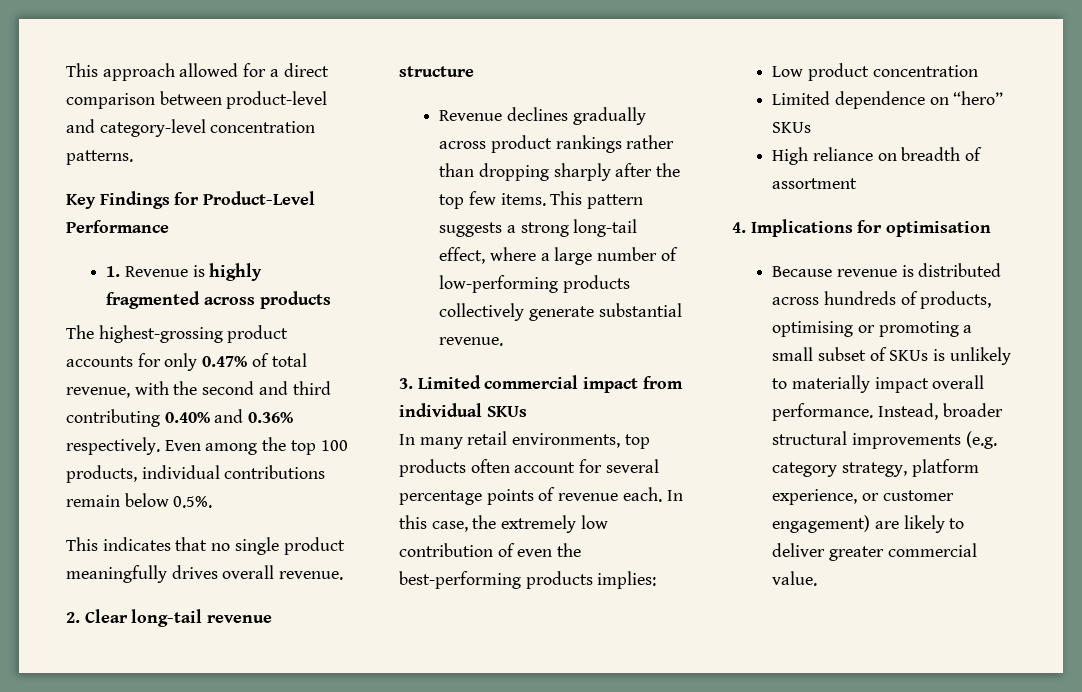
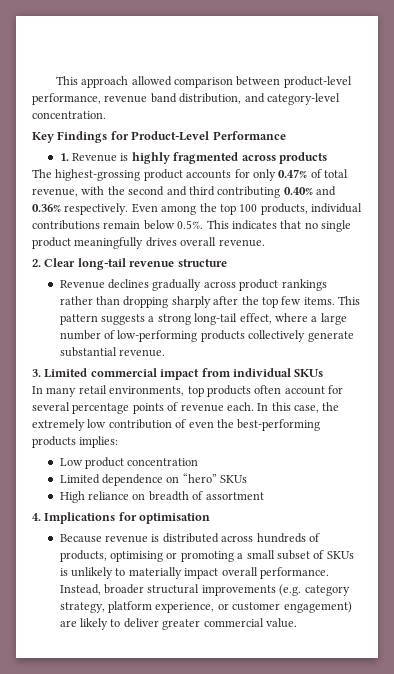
[243,63,329,77] [66,91,328,109] [66,119,316,137] [66,150,133,165] for a direct comparison between product-level and category-level concentration patterns. -> [174,76,352,88] [32,93,340,105] [32,111,106,119] comparison between product-level performance, revenue band distribution, and category-level concentration.
(213, 502) // -> (204, 224) none

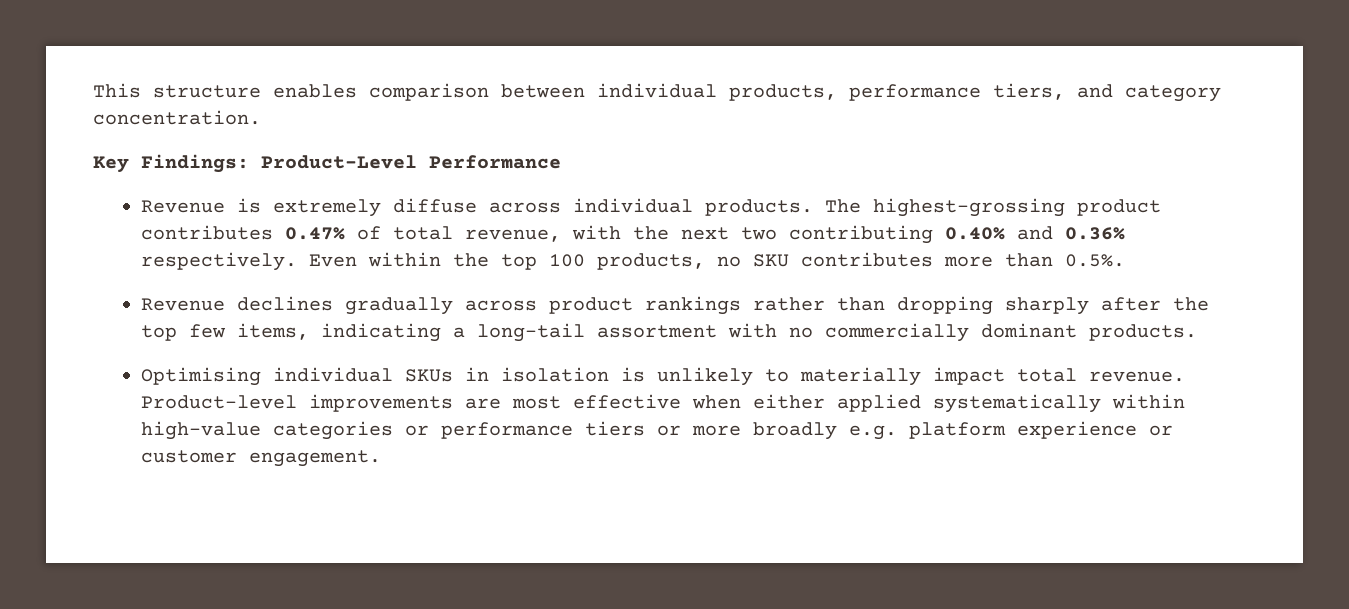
[55,76,352,88] [32,93,340,105] This approach allowed comparison between product-level performance, revenue band distribution, and category-level -> [93,83,1221,102] This structure enables comparison between individual products, performance tiers, and category
[57,131,129,143] Findings for -> [141,154,249,173] Findings:
[59,153,69,161] 1. -> (561, 162) none
[131,152,327,164] [32,169,276,181] highly fragmented across products // The highest-grossing product accounts for only -> [273,198,1162,217] [141,225,274,240] extremely diffuse across individual products. The highest-grossing product contributes
[128,186,215,196] second and third -> [681,227,778,240] next two
[161,205,197,215] among -> [368,252,442,267] within
[311,203,362,213] [32,220,351,232] [32,237,265,249] [32,258,227,270] individual contributions remain below 0.5%. This indicates that no single product meaningfully drives overall revenue. // 2. Clear long-tail revenue structure -> [717,252,1126,267] no SKU contributes more than 0.5%.
[303,296,361,305] [59,313,347,325] [59,330,354,342] [59,347,166,357] [32,368,324,380] [32,385,343,397] [32,402,340,414] [32,419,321,431] [32,436,119,448] [59,457,199,469] [59,473,248,486] [59,491,264,503] [32,512,211,524] [59,533,320,543] [59,550,354,562] items. This pattern suggests a strong long-tail effect, where a large number of low-performing products collectively generate substantial revenue. // 3. Limited commercial impact from individual SKUs // In many retail environments, top products often account for several percentage points of revenue each. In this case, the extremely low contribution of even the best-performing products implies: // Low product concentration // Limited dependence on “hero” SKUs // High reliance on breadth of assortment // 4. Implications for optimisation // Because revenue is distributed across hundreds of products, optimising or promoting a small subset of SKUs -> [237,323,1198,342] [141,367,610,386] items, indicating a long-tail assortment with no commercially dominant products. // Optimising individual SKUs in isolation
[221,567,329,579] [59,584,350,596] [59,601,352,613] [59,618,297,630] overall performance. Instead, broader structural improvements (e.g. category strategy, platform experience, or customer engagement) are likely to deliver greater commercial value. -> [1017,368,1186,382] [141,394,1186,413] [141,421,1174,440] [141,450,382,467] total revenue. Product-level improvements are most effective when either applied systematically within high-value categories or performance tiers or more broadly e.g. platform experience or customer engagement.

